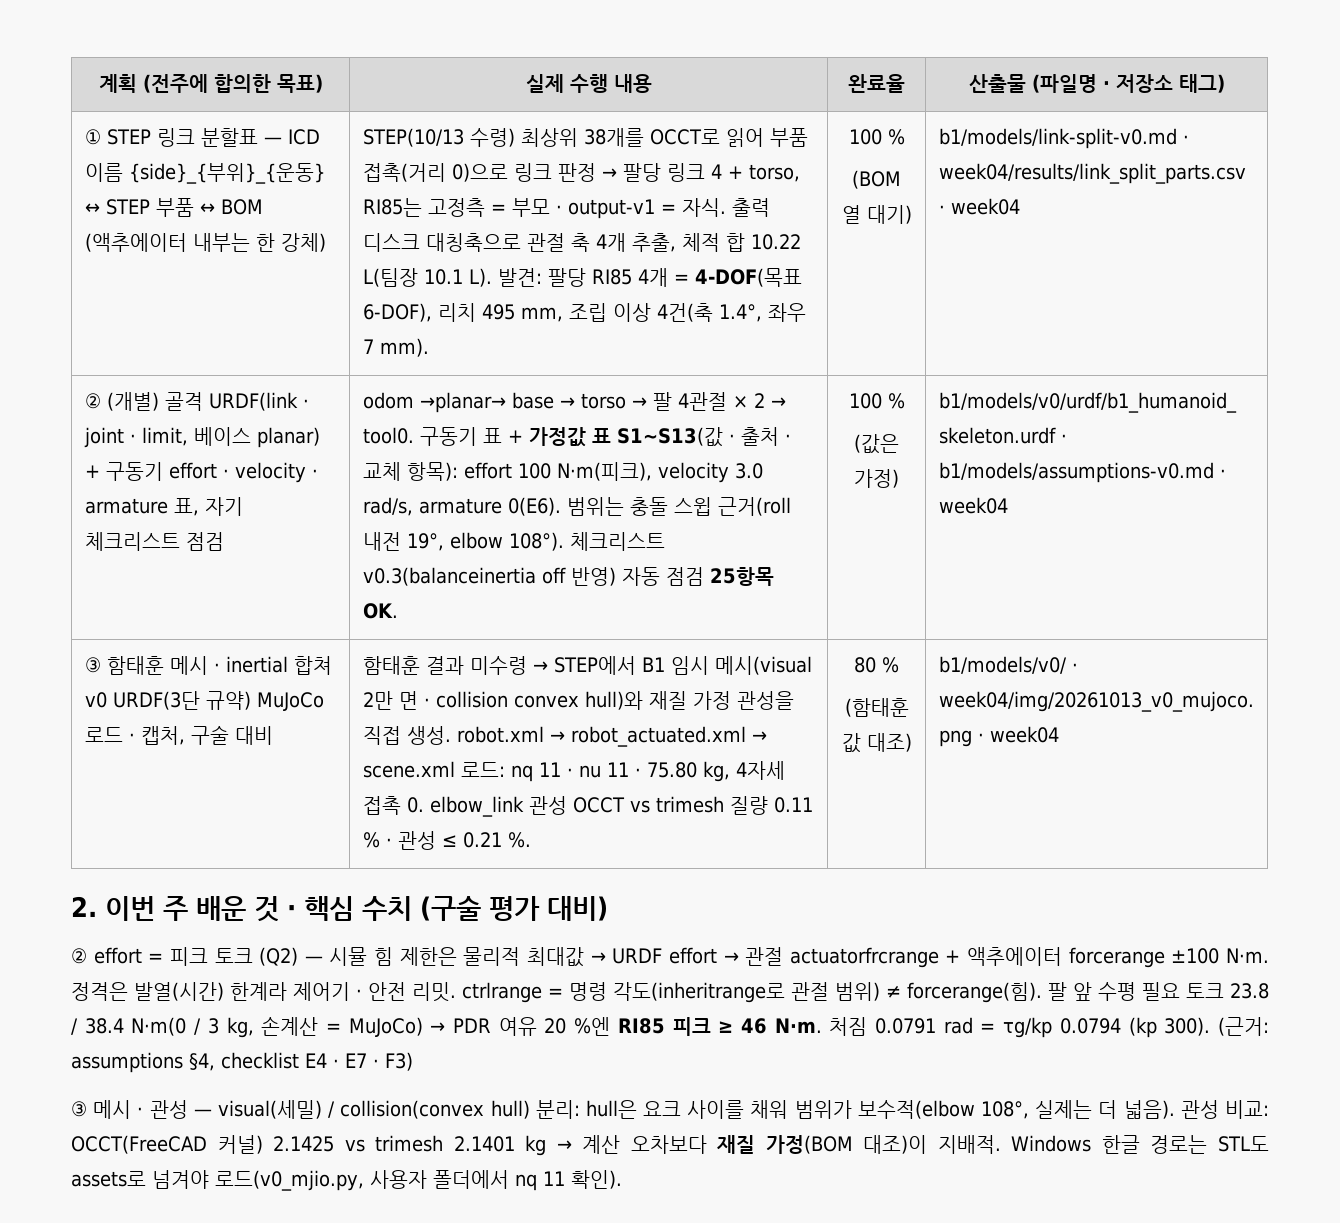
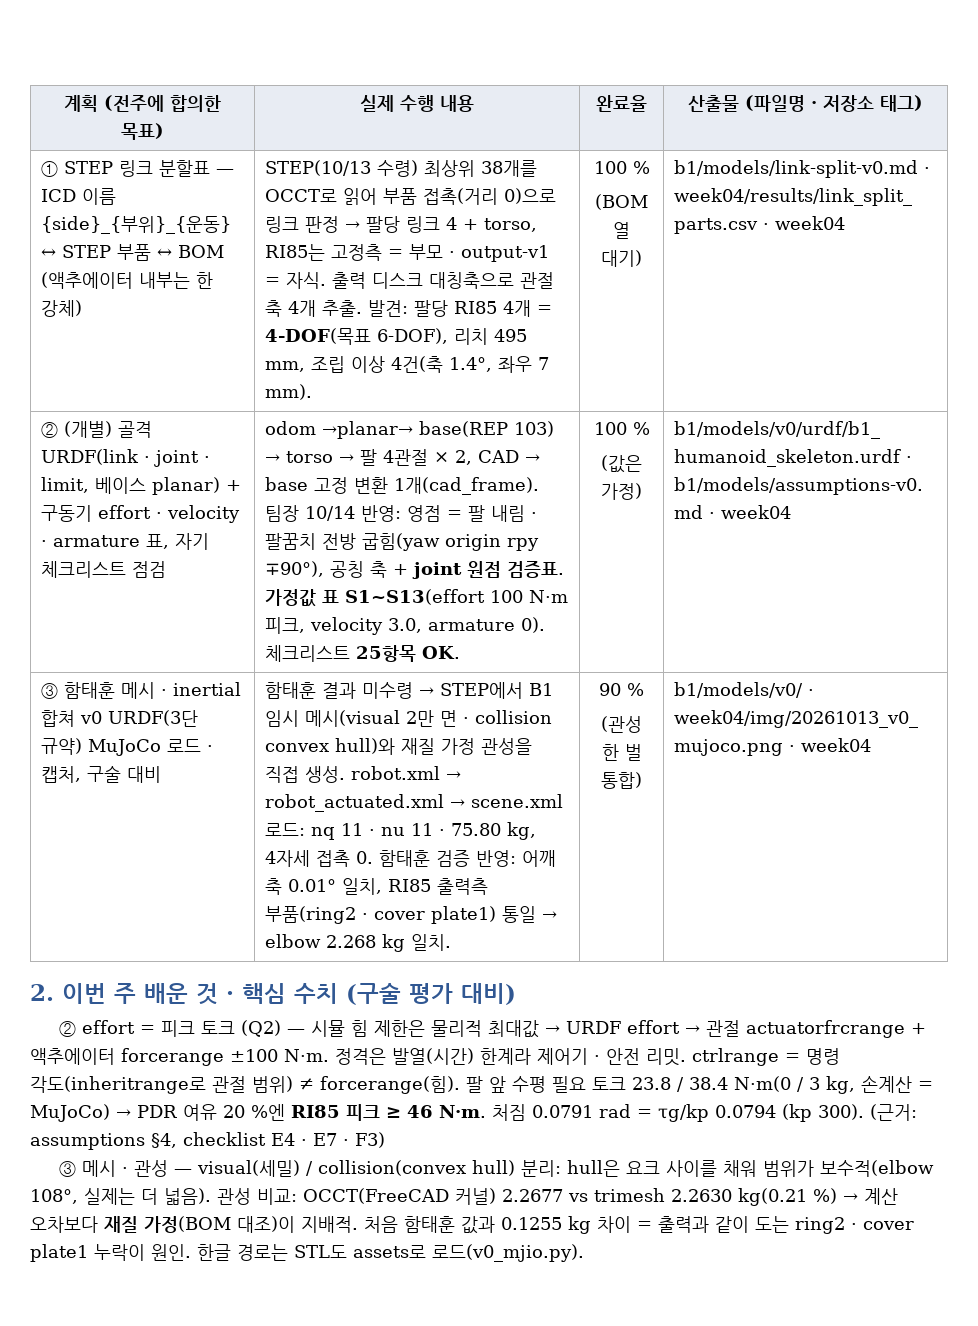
[631,233,801,252] [362,268,492,287] 추출, 체적 합 10.22 L(팀장 10.1 L). -> [322,300,363,317] 추출.
[511,392,554,409] base -> [419,421,555,437] base(REP 103)
[753,393,786,408] [362,427,791,447] [362,462,763,483] [362,497,791,516] [362,532,665,551] [362,567,704,586] 2 → tool0. 구동기 표 + 가정값 표 S1~S13(값 · 출처 · 교체 항목): effort 100 N·m(피크), velocity 3.0 rad/s, armature 0(E6). 범위는 충돌 스윕 근거(roll 내전 19°, elbow 108°). 체크리스트 v0.3(balanceinertia off 반영) 자동 점검 -> [455,450,541,465] [265,477,540,495] [265,505,538,522] [265,533,540,551] [265,561,565,579] [265,589,569,607] [265,617,546,635] [265,645,351,662] 2, CAD → base 고정 변환 1개(cad_frame). 팀장 10/14 반영: 영점 = 팔 내림 · 팔꿈치 전방 굽힘(yaw origin rpy ∓90°), 공칭 축 + joint 원점 검증표. 가정값 표 S1~S13(effort 100 N·m 피크, velocity 3.0, armature 0). 체크리스트
[429,796,813,817] [362,831,531,850] [854,657,899,673] [844,698,909,717] [841,733,912,753] elbow_link 관성 OCCT vs trimesh 질량 0.11 % · 관성 ≤ 0.21 %. | 80 % // (함태훈 값 대조) -> [379,850,557,867] [265,878,489,895] [265,906,558,924] [265,934,452,952] [599,683,644,696] [601,716,642,733] [601,744,642,761] [601,772,642,789] 함태훈 검증 반영: 어깨 축 0.01° 일치, RI85 출력측 부품(ring2 · cover plate1) 통일 → elbow 2.268 kg 일치. | 90 % // (관성 한 벌 통합)
[273,1135,547,1156] 2.1425 vs trimesh 2.1401 kg -> [502,1188,837,1206] 2.2677 vs trimesh 2.2630 kg(0.21 %)
[1011,1135,1269,1154] [71,1170,622,1191] Windows 한글 경로는 STL도 assets로 넘겨야 로드(v0_mjio.py, 사용자 폴더에서 nq 11 확인). -> [364,1216,914,1234] [30,1244,584,1262] 처음 함태훈 값과 0.1255 kg 차이 = 출력과 같이 도는 ring2 · cover plate1 누락이 원인. 한글 경로는 STL도 assets로 로드(v0_mjio.py).

